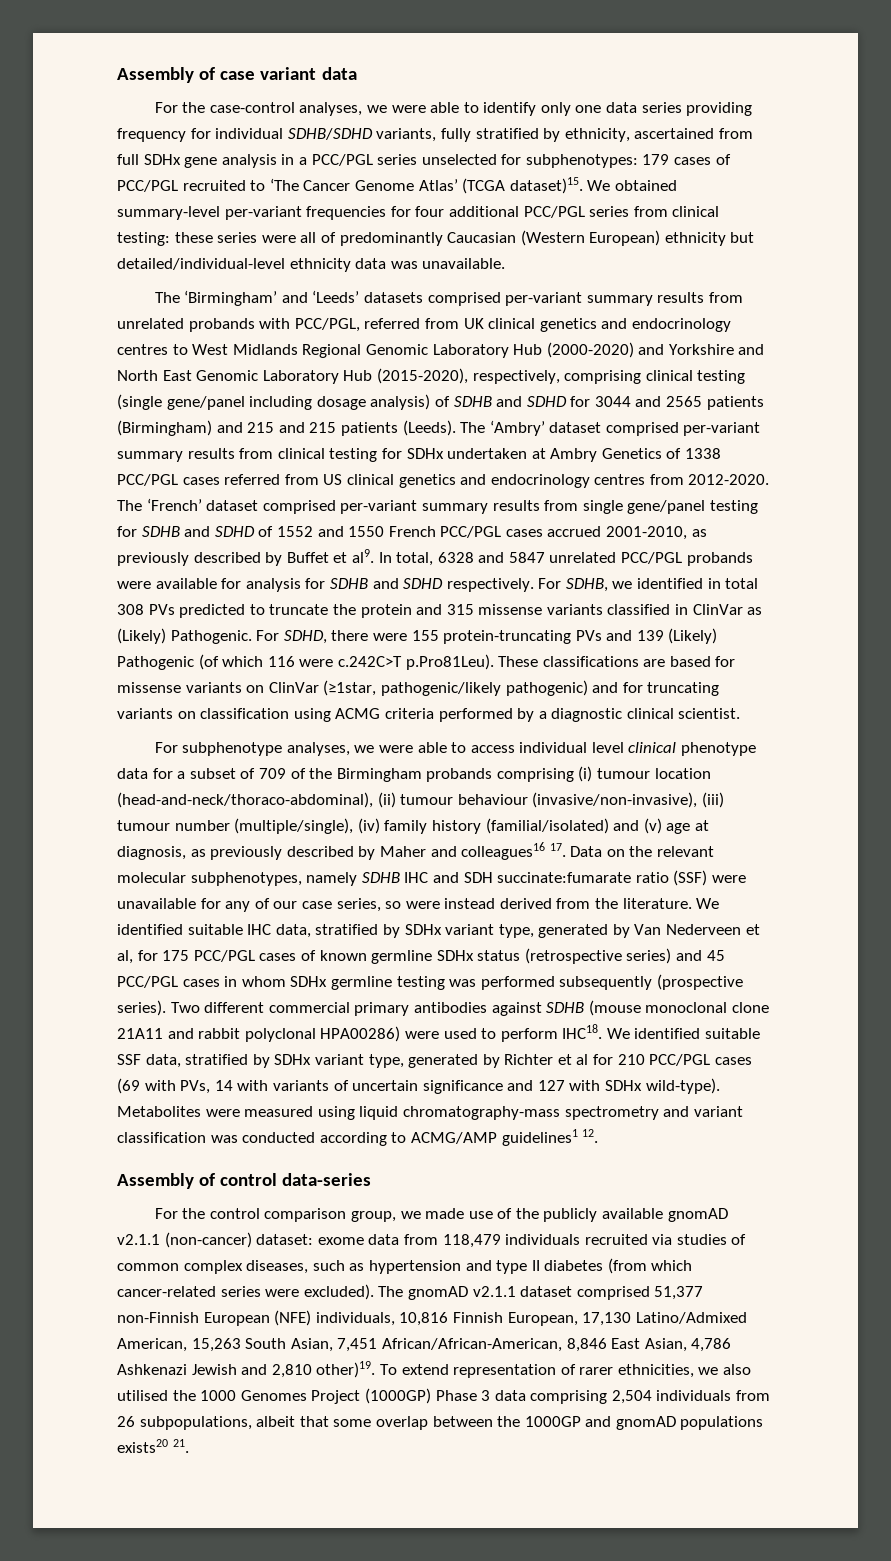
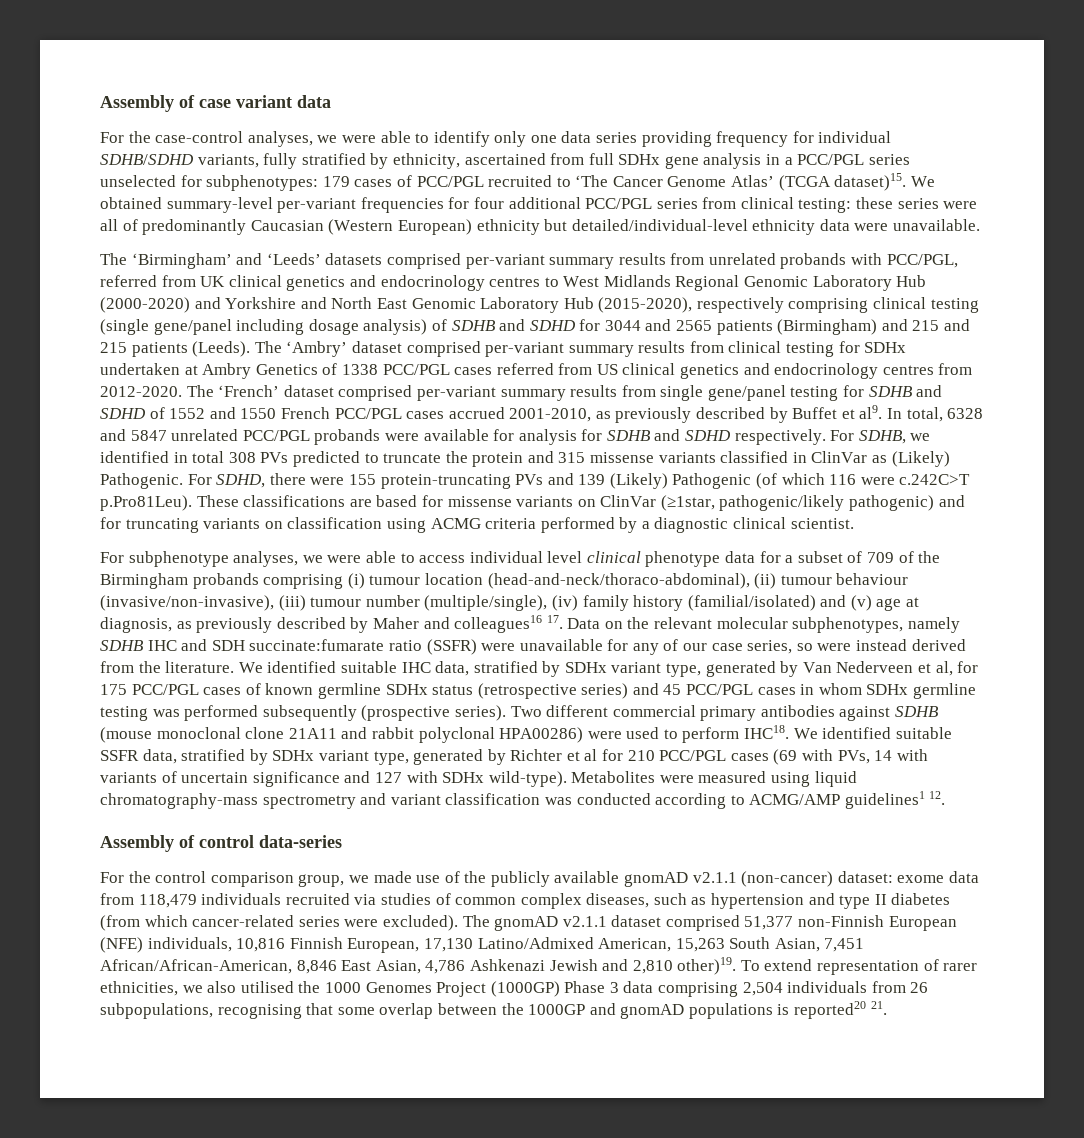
[390,261,418,269] was -> [854,223,889,231] were
[472,370,560,384] respectively, -> [696,297,784,313] respectively
[673,870,708,886] (SSF) -> [426,639,477,655] (SSFR)
[117,1054,141,1065] SSF -> [100,750,139,761] SSFR
[256,1416,296,1427] albeit -> [217,1004,302,1019] recognising
[117,1439,168,1453] exists20 -> [777,1001,867,1019] is reported20

